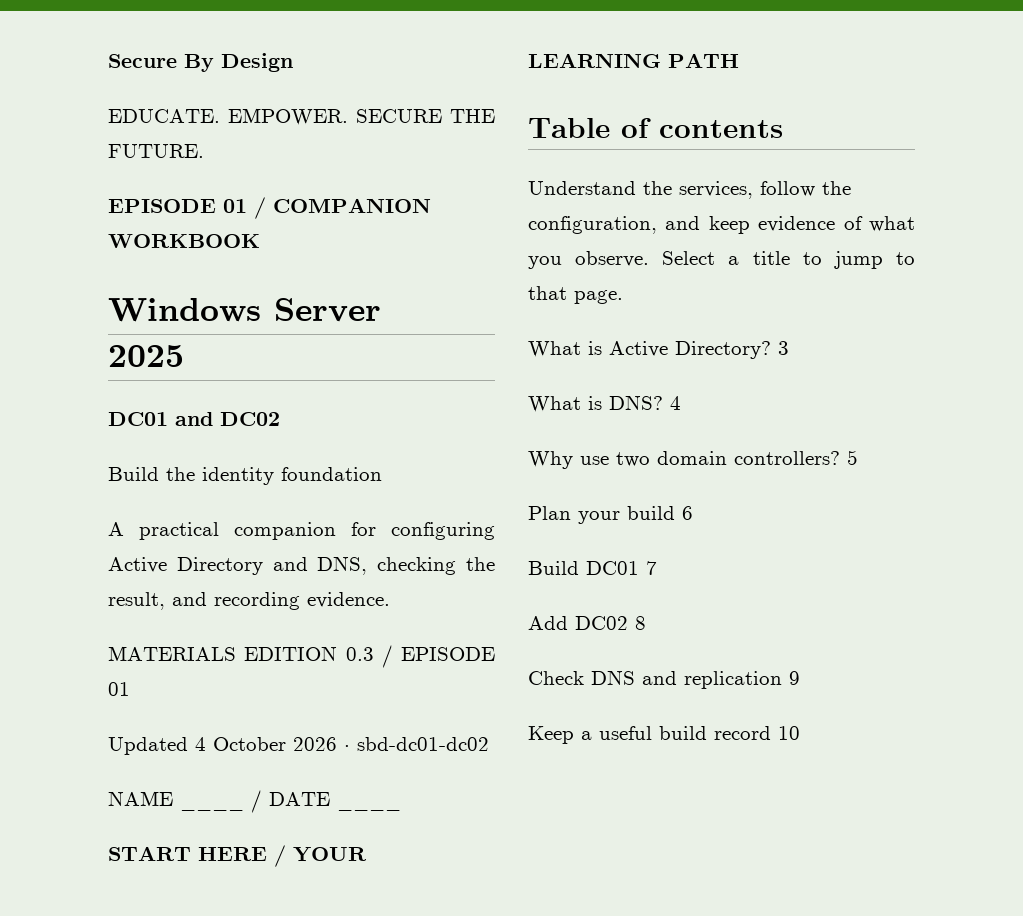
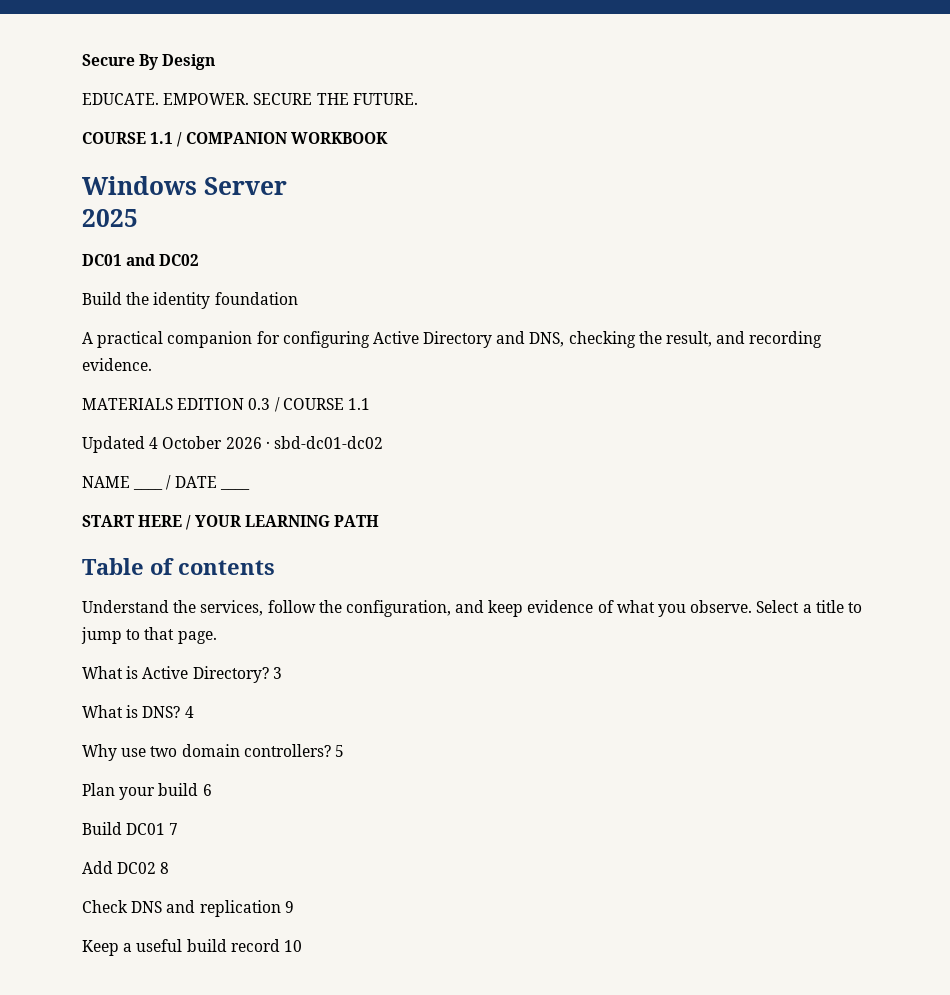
[108,199,247,213] EPISODE 01 -> [82,132,174,144] COURSE 1.1
[401,647,495,661] [108,682,130,696] EPISODE 01 -> [282,398,370,410] COURSE 1.1

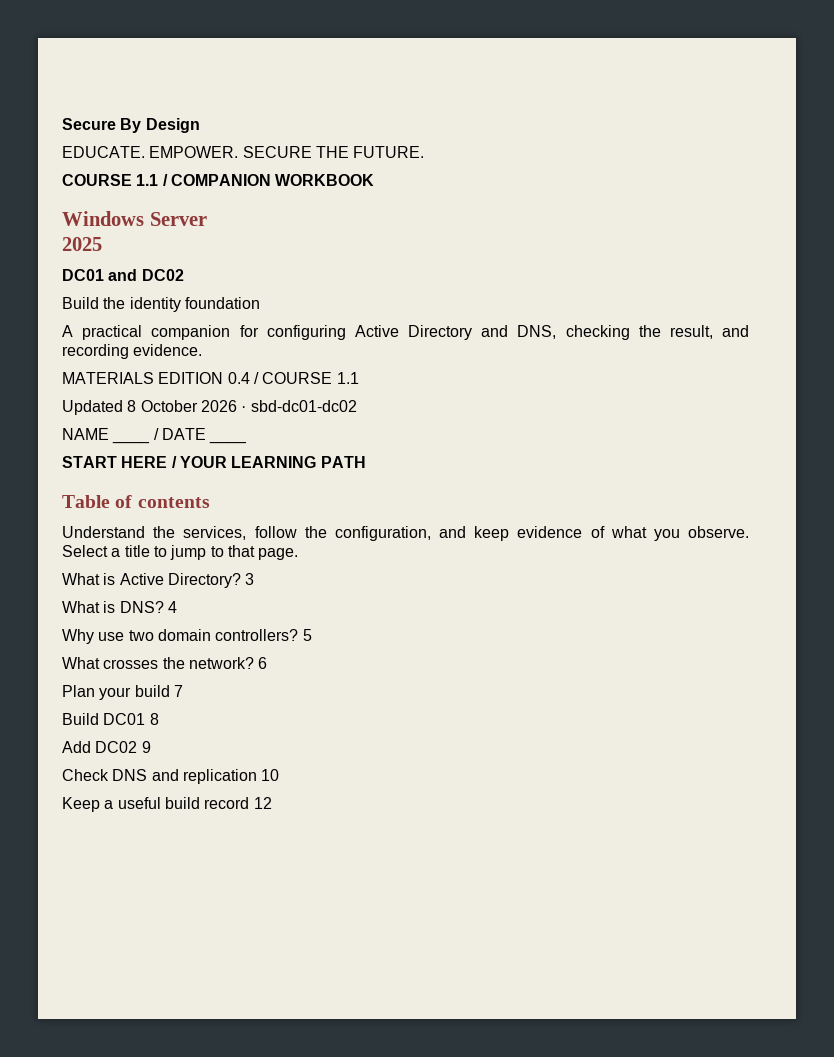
[248,398,271,410] 0.3 -> [227,372,250,384] 0.4
[149,437,159,449] 4 -> [127,400,137,412] 8
(344, 751) none -> [62,657,268,669] // What crosses the network? 6
[202,784,212,796] 6 -> [173,685,183,697] 7
[169,823,179,835] 7 -> [149,713,159,725] 8
[160,862,170,874] 8 -> [141,741,151,753] 9
[284,901,294,913] 9 -> [261,769,280,781] 10
[283,940,302,952] 10 -> [253,797,272,809] 12

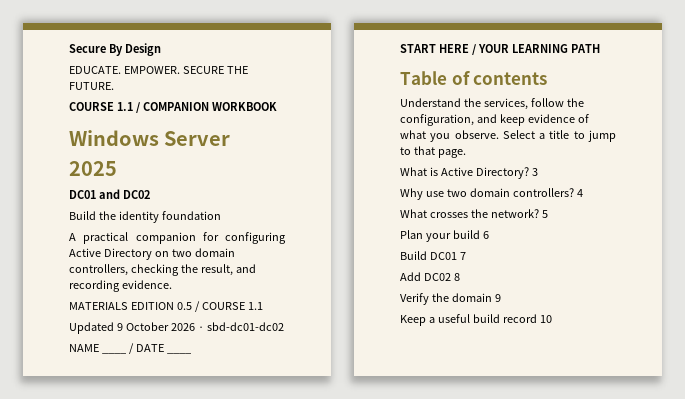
[481,325,557,339] and DNS, -> [154,248,235,257] [69,264,128,276] on two domain controllers,
[227,372,250,384] 0.4 -> [176,302,192,310] 0.5
[127,400,137,412] 8 -> [116,323,123,331] 9
[62,601,177,613] // What is DNS? 4 -> (538, 172) none
[302,629,312,641] 5 -> [576,189,583,197] 4
[258,657,268,669] 6 -> [541,210,548,218] 5
[173,685,183,697] 7 -> [482,231,489,239] 6
[149,713,159,725] 8 -> [459,252,466,260] 7
[141,741,151,753] [62,769,280,784] 9 // Check DNS and replication 10 -> [453,273,460,281] [400,293,501,305] 8 // Verify the domain 9
[253,797,272,809] 12 -> [539,315,552,323] 10

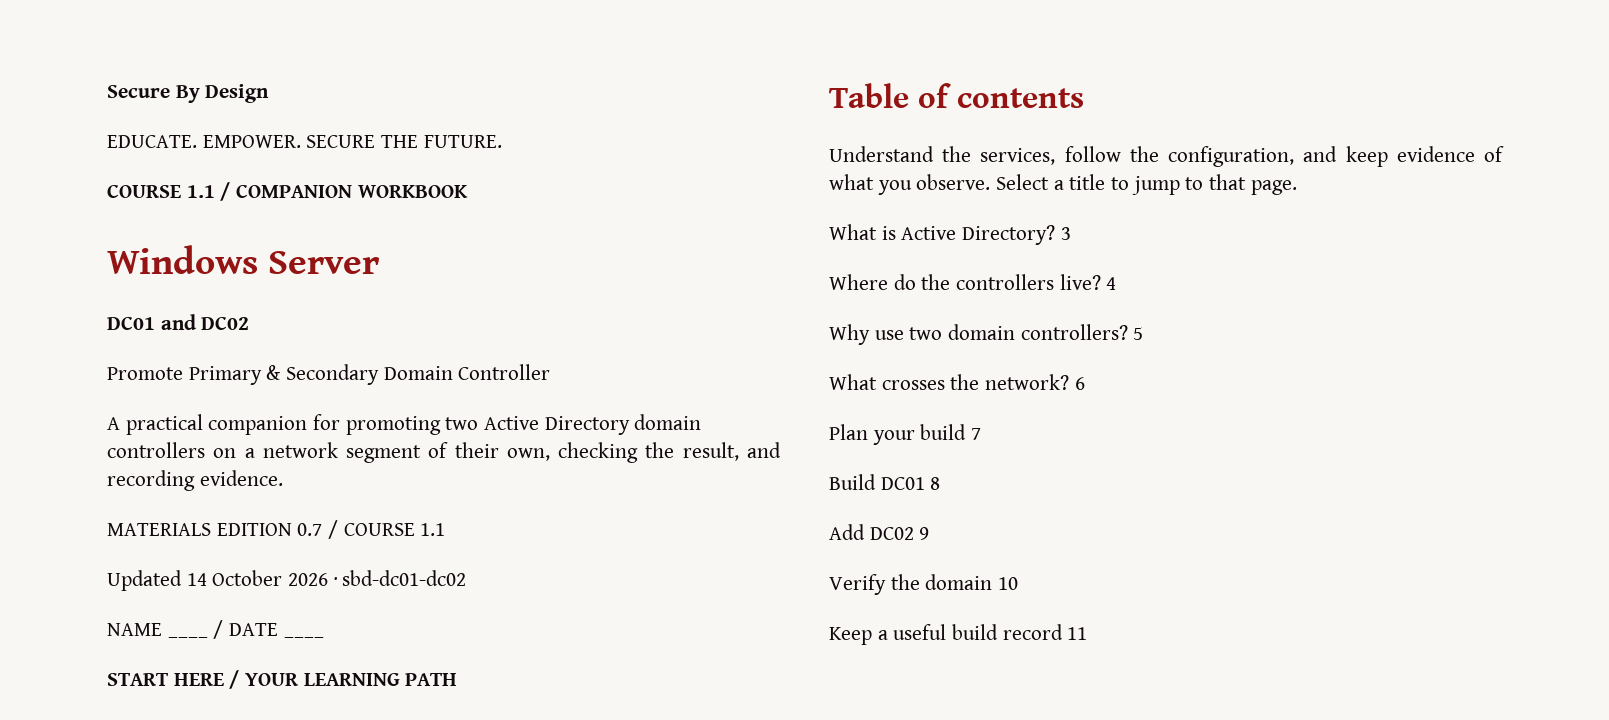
[69,161,117,176] // 2025 -> (380, 262) none
[69,211,221,223] [69,232,286,244] [69,248,235,260] [69,264,128,276] Build the identity foundation // A practical companion for configuring Active Directory on two domain controllers, -> [107,364,551,385] [107,414,702,435] [107,442,550,463] Promote Primary & Secondary Domain Controller // A practical companion for promoting two Active Directory domain controllers on a network segment of their own,
[176,302,192,310] 0.5 -> [297,523,323,536] 0.7
[116,323,123,331] 9 -> [186,573,207,586] 14
(538, 172) none -> [829,274,1117,290] // Where do the controllers live? 4
[576,189,583,197] 4 -> [1133,327,1144,340] 5
[541,210,548,218] 5 -> [1074,377,1085,390] 6
[482,231,489,239] 6 -> [971,428,982,440] 7
[459,252,466,260] 7 -> [930,477,941,490] 8
[453,273,460,281] 8 -> [919,527,930,540] 9
[494,294,501,302] 9 -> [998,577,1019,590] 10
[539,315,552,323] 10 -> [1067,627,1088,640] 11

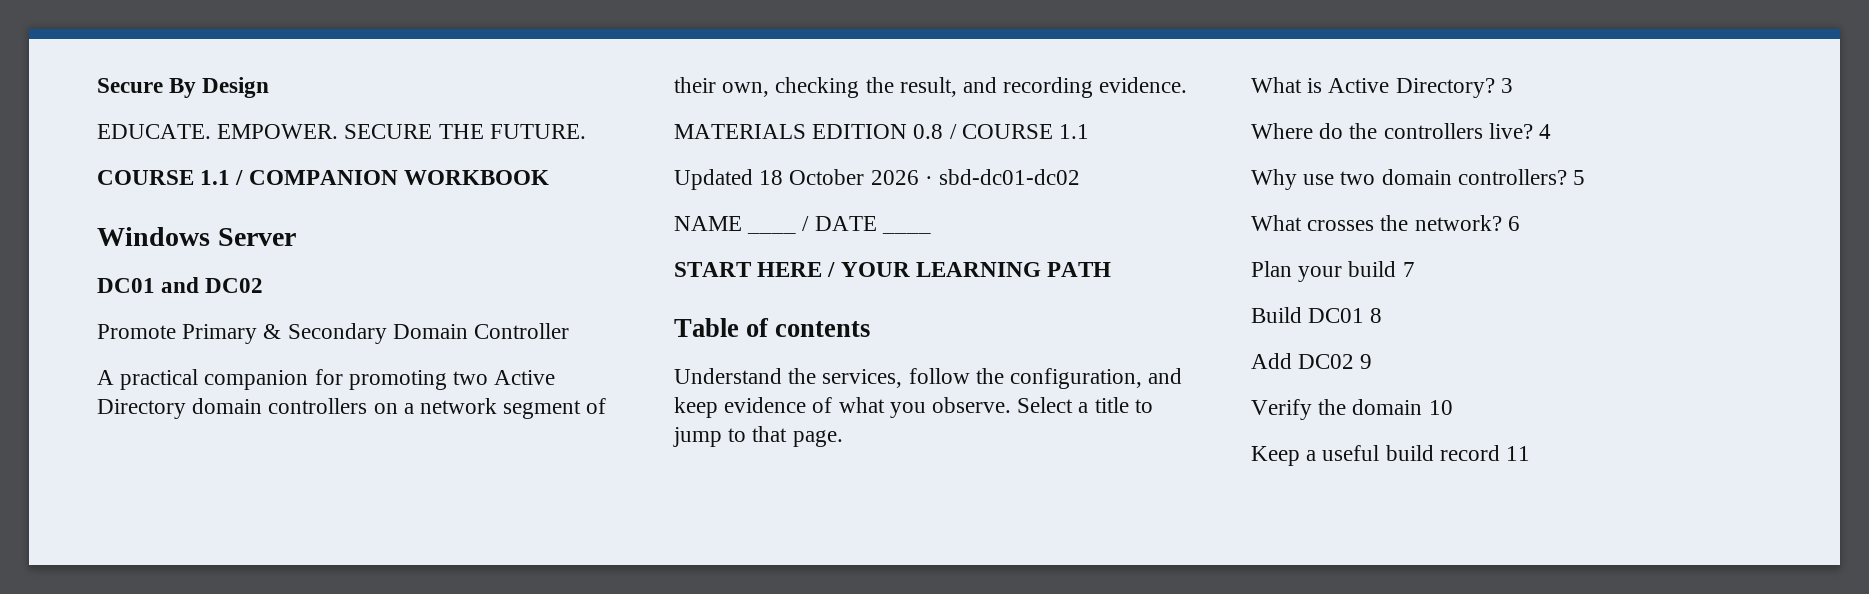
[297,523,323,536] 0.7 -> [913,124,944,139] 0.8
[186,573,207,586] 14 -> [759,170,784,185] 18

